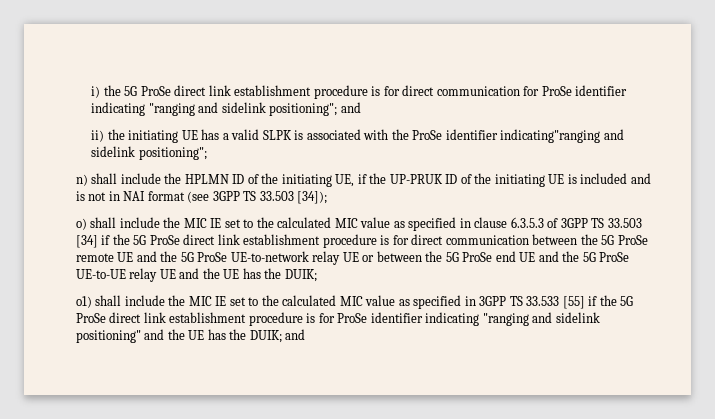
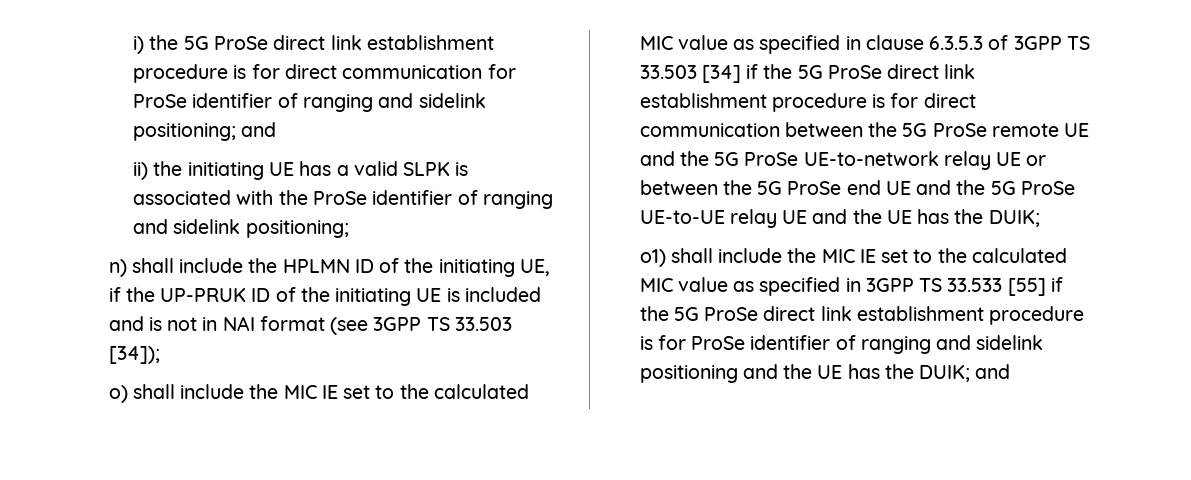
[91,102,338,116] indicating "ranging and sidelink positioning"; -> [277,93,486,112] [133,123,237,141] of ranging and sidelink positioning;
[500,129,624,143] [91,146,207,160] indicating"ranging and sidelink positioning"; -> [457,190,553,209] [133,219,349,238] of ranging and sidelink positioning;
[425,312,600,326] [75,330,141,343] indicating "ranging and sidelink positioning" -> [835,335,1044,354] [639,365,738,383] of ranging and sidelink positioning

